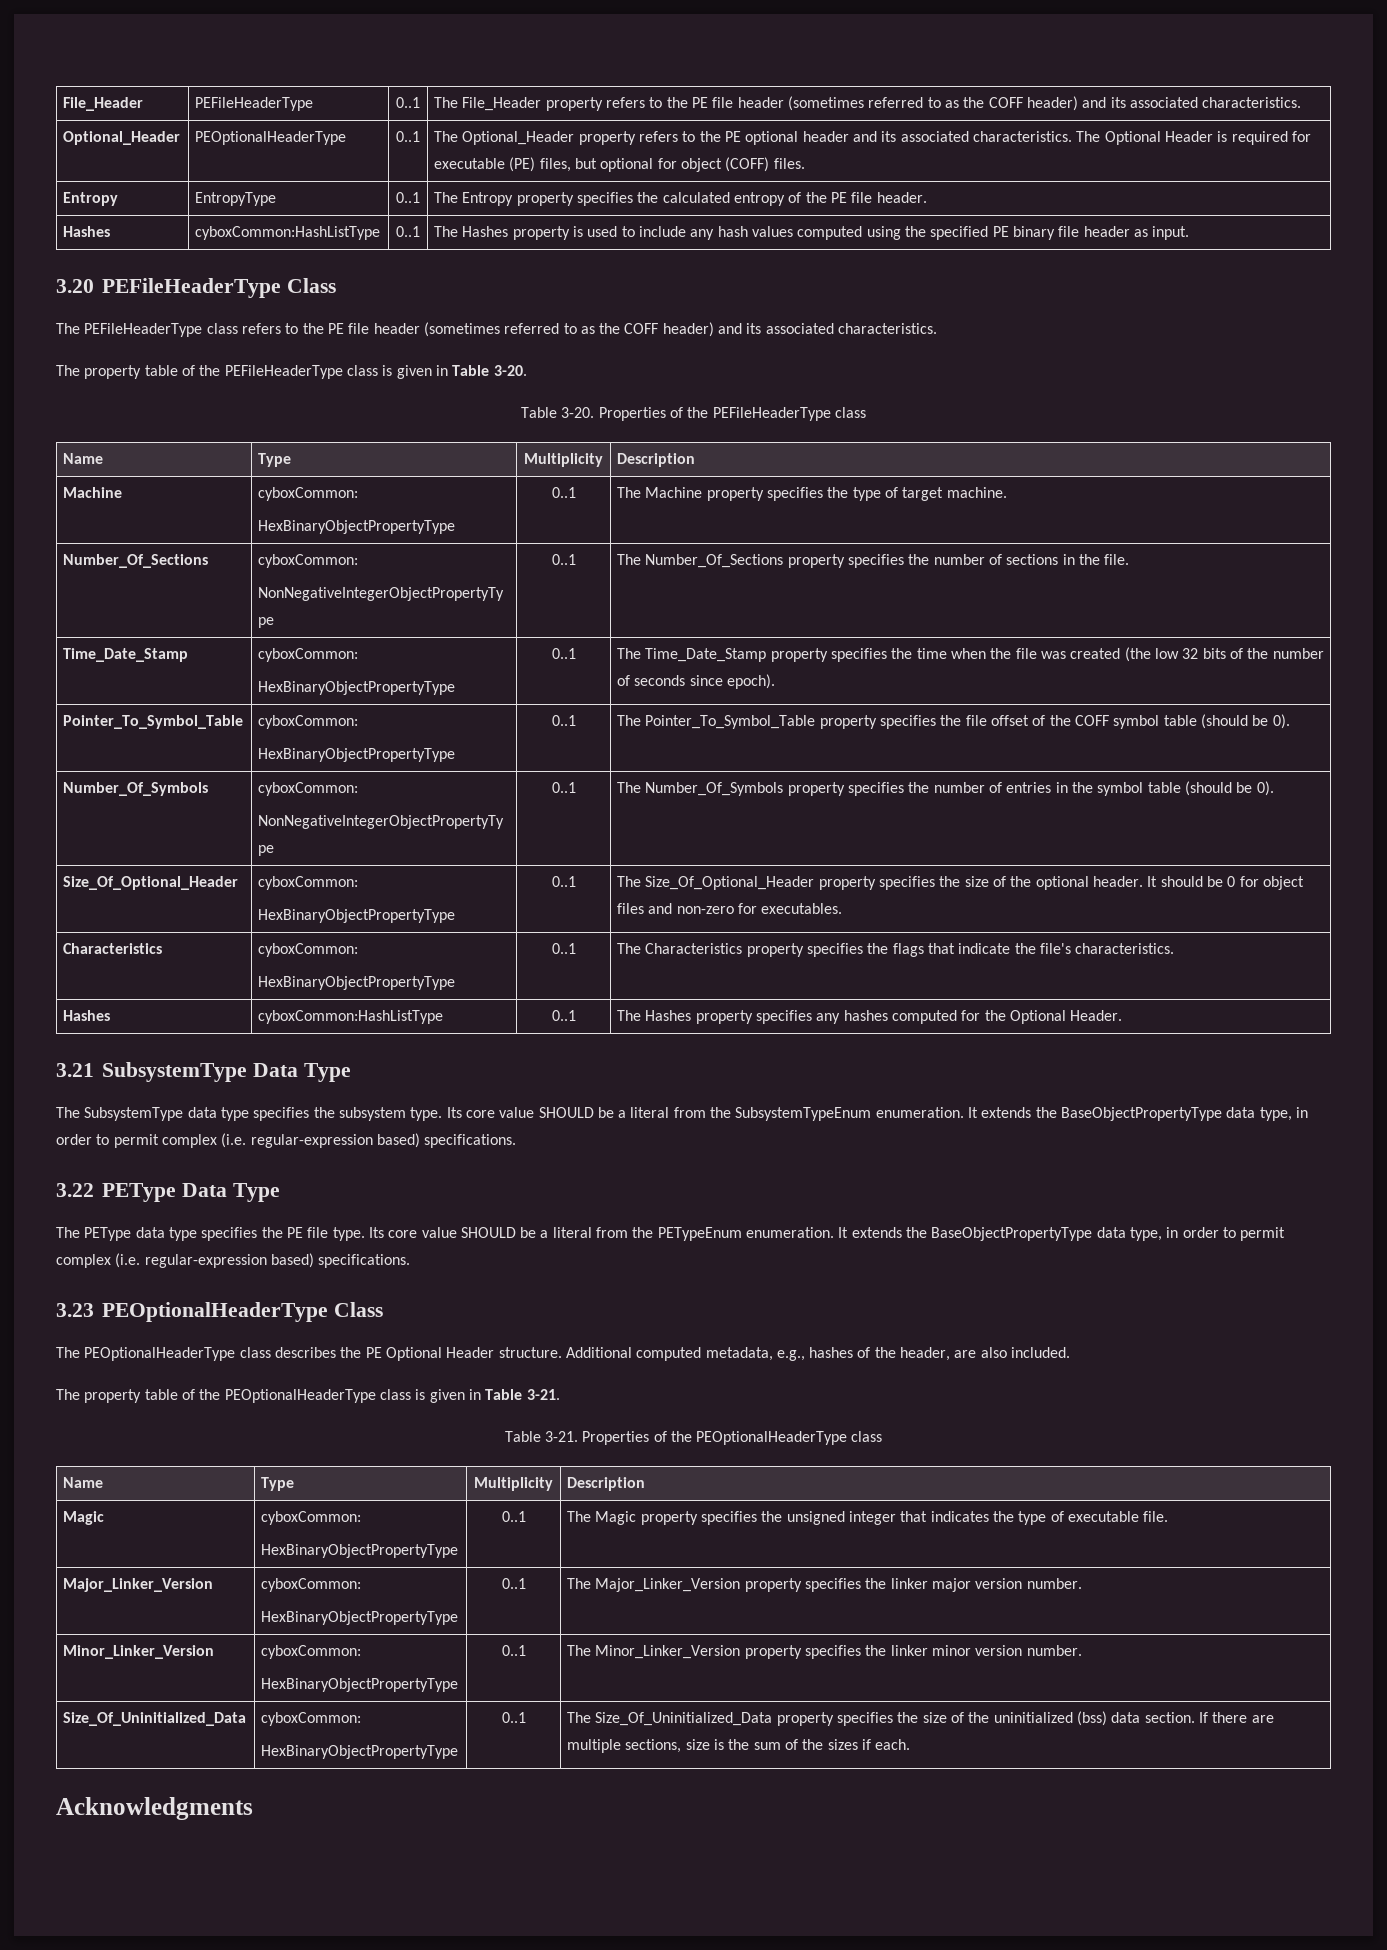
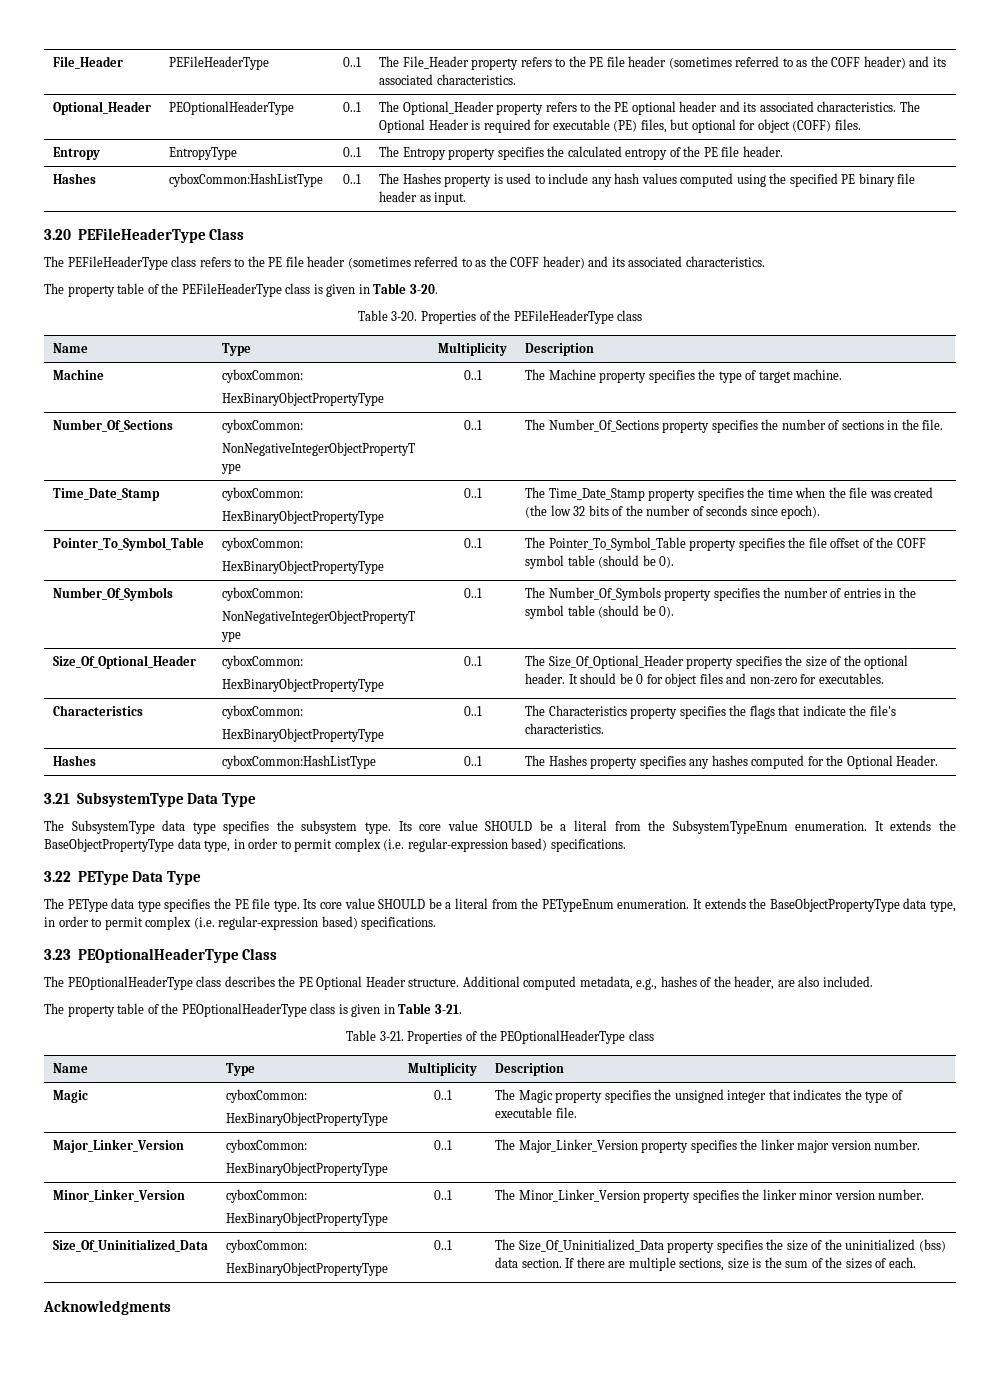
[862,1739,872,1750] if -> [875,1258,887,1268] of

